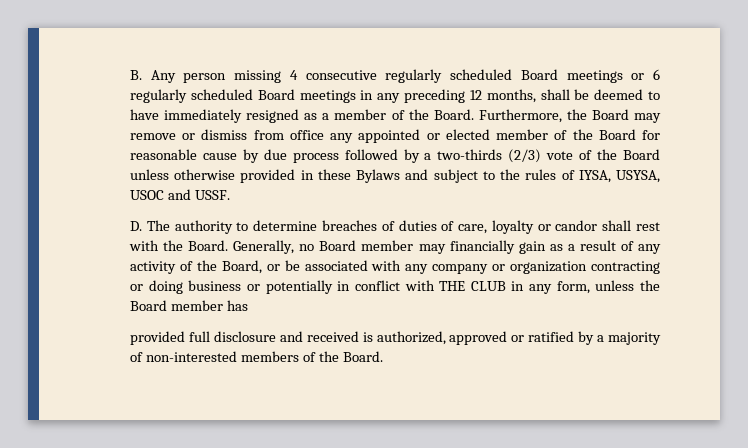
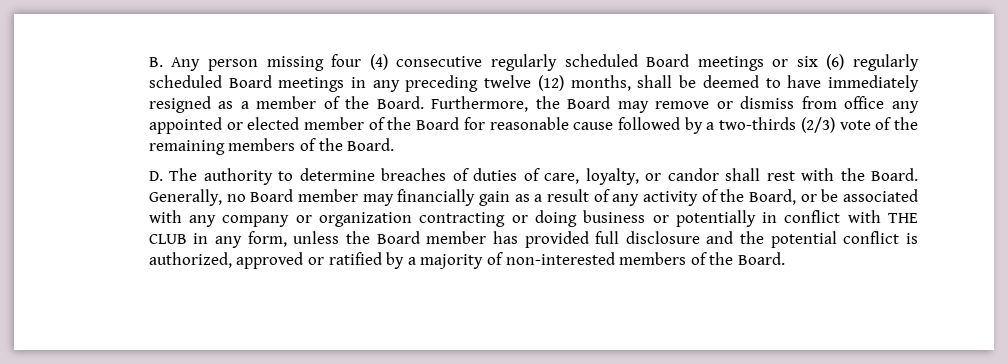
[289,70,298,80] 4 -> [331,54,388,70] four (4)
[653,69,660,80] 6 -> [796,54,845,70] six (6)
[469,90,482,100] 12 -> [484,75,564,91] twelve (12)
[242,149,339,163] by due process -> (614, 126) none
[623,149,660,160] [130,169,661,183] [130,189,230,200] Board unless otherwise provided in these Bylaws and subject to the rules of IYSA, USYSA, USOC and USSF. -> [148,138,395,155] remaining members of the Board.
[491,220,534,234] loyalty -> [585,168,639,185] loyalty,
(248, 305) // -> (518, 237) none
[306,331,359,342] received -> [740,231,900,248] the potential conflict

